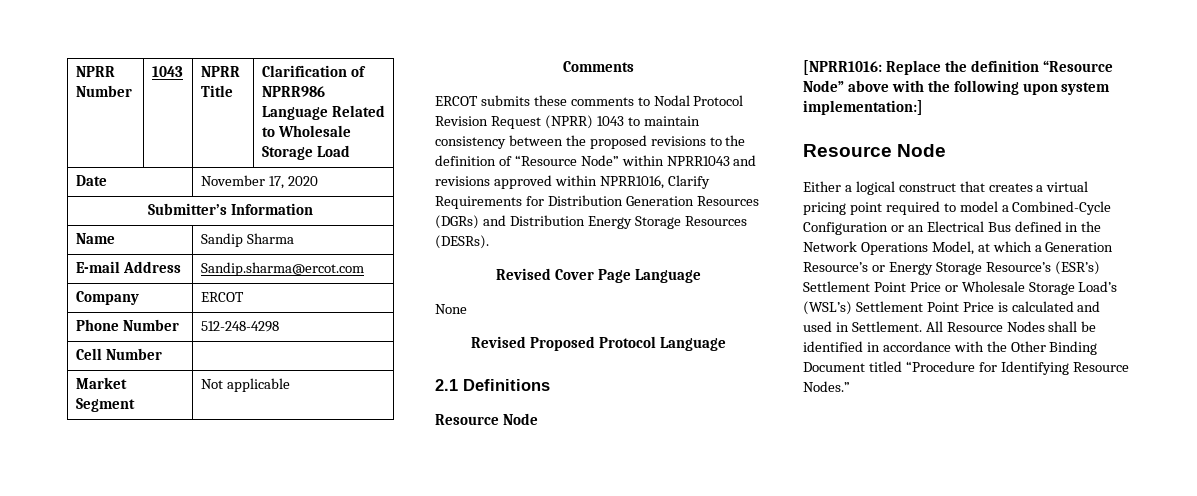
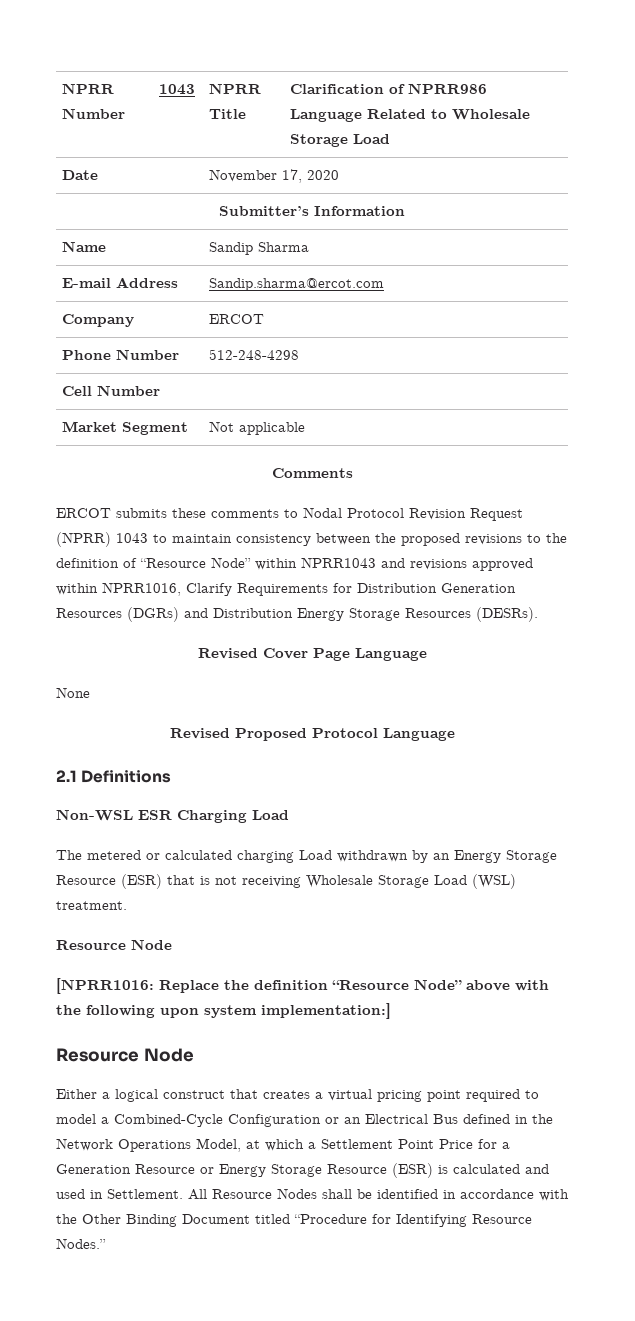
(550, 385) none -> [56,809,289,823] [56,850,557,863] [56,874,516,889] [56,901,127,910] // Non-WSL ESR Charging Load // The metered or calculated charging Load withdrawn by an Energy Storage Resource (ESR) that is not receiving Wholesale Storage Load (WSL) treatment.
[1045,242,1114,252] [803,261,1100,275] [803,281,1118,295] [803,301,994,315] Generation Resource’s or Energy Storage Resource’s (ESR’s) Settlement Point Price or Wholesale Storage Load’s (WSL’s) Settlement Point Price -> [321,1139,510,1149] [56,1163,433,1178] Settlement Point Price for a Generation Resource or Energy Storage Resource (ESR)

